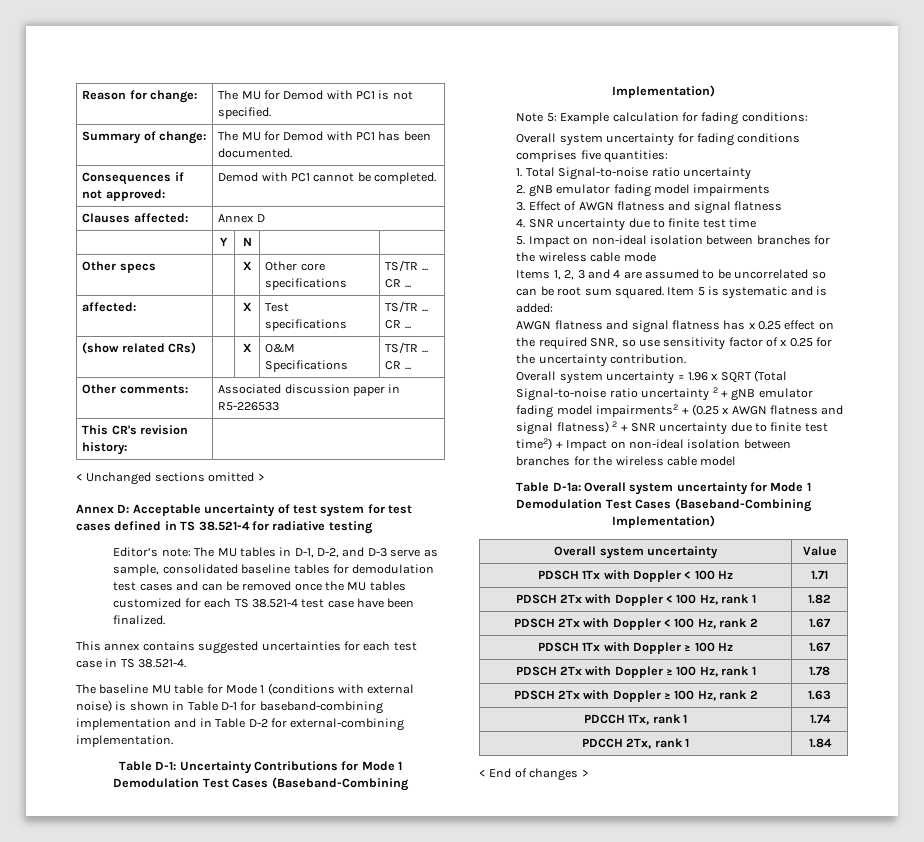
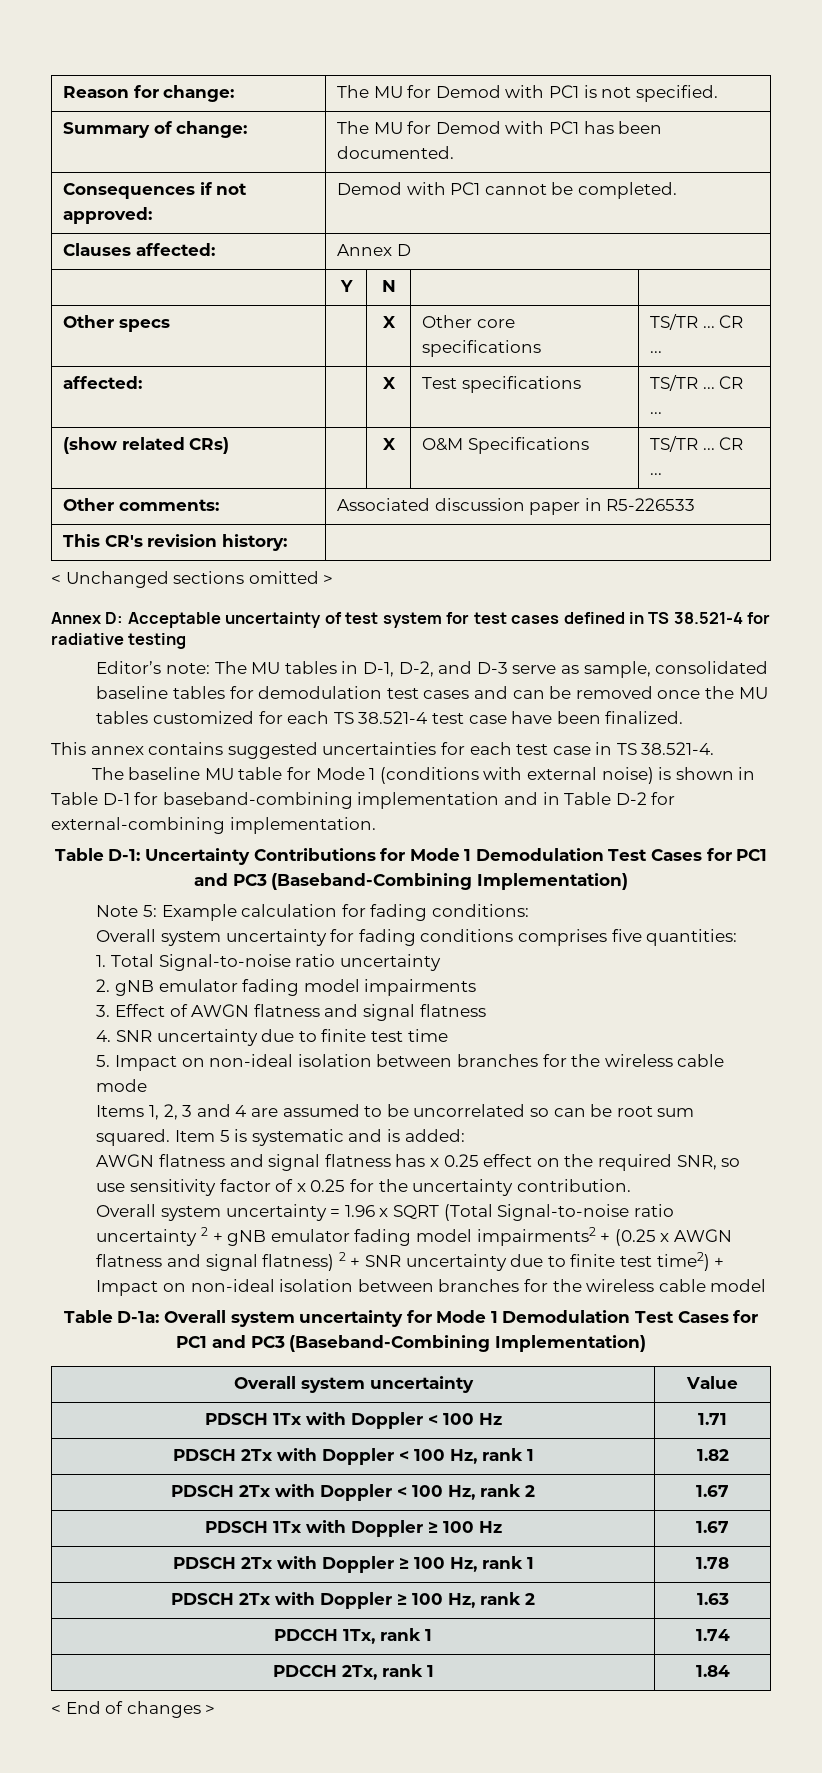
(269, 783) none -> [706,848,768,861] [194,873,267,886] for PC1 and PC3
(672, 504) none -> [733,1310,759,1323] [176,1335,285,1348] for PC1 and PC3

